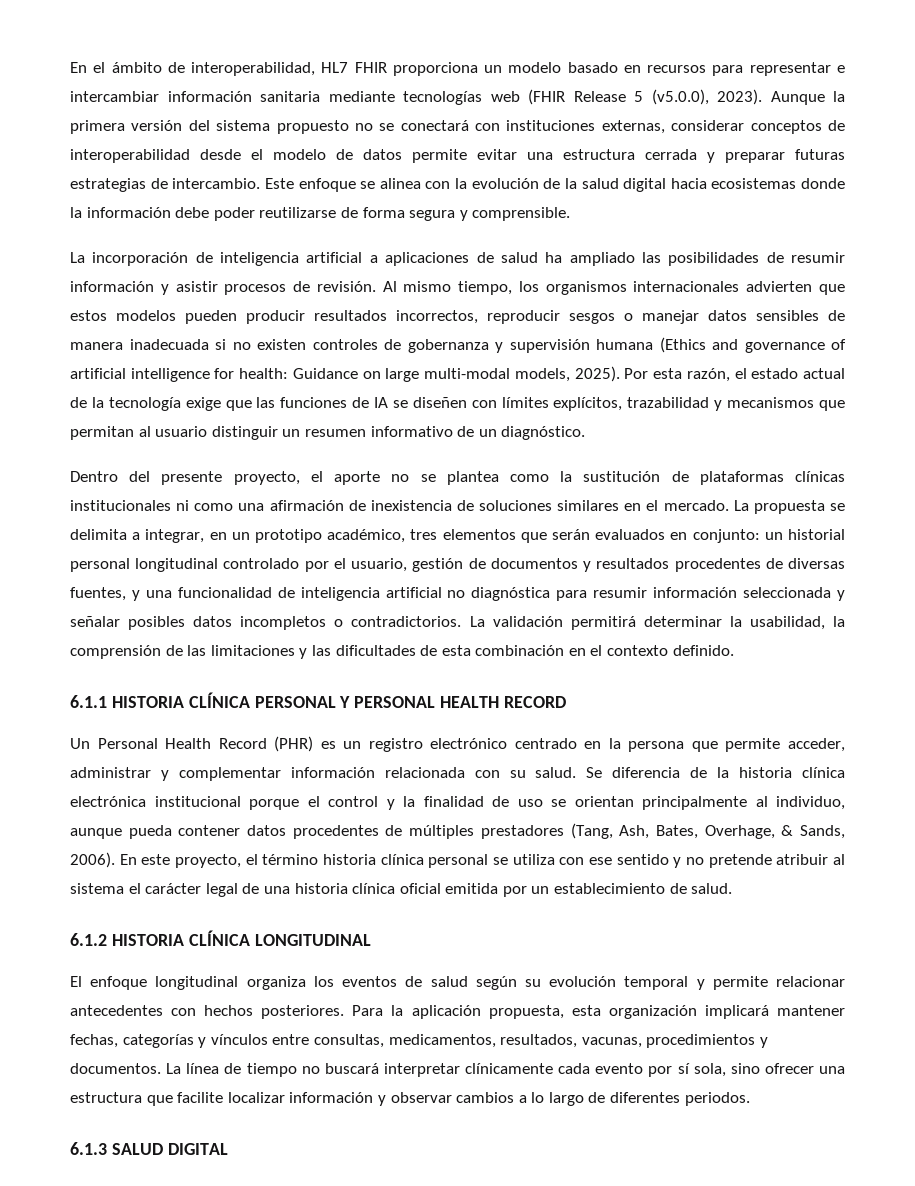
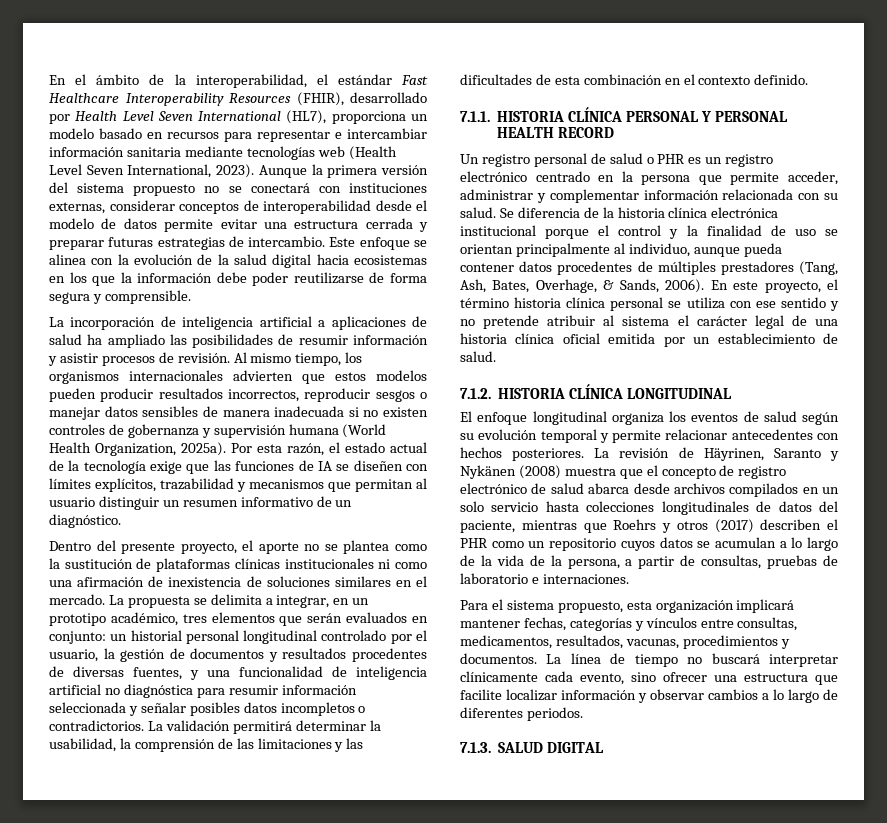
[191,62,387,76] interoperabilidad, HL7 FHIR -> [174,74,428,88] [49,92,427,106] [49,110,327,124] la interoperabilidad, el estándar Fast Healthcare Interoperability Resources (FHIR), desarrollado por Health Level Seven International (HL7),
[528,89,709,105] (FHIR Release 5 (v5.0.0), -> [348,146,397,160] [49,164,212,178] (Health Level Seven International,
[801,178,845,189] donde -> [49,272,116,286] en los que
[659,337,846,353] [70,366,620,382] (Ethics and governance of artificial intelligence for health: Guidance on large multi-modal models, 2025). -> [342,424,387,438] [49,442,226,456] (World Health Organization, 2025a).
(408, 565) none -> [103,648,115,659] la
[70,695,107,708] 6.1.1 -> [460,111,490,122] 7.1.1.
[97,736,314,752] Personal Health Record (PHR) -> [481,153,686,167] registro personal de salud o PHR
[70,933,107,946] 6.1.2 -> [460,388,491,399] 7.1.2.
[352,1005,564,1019] Para la aplicación propuesta, -> [594,447,839,461] [460,465,787,479] [460,483,839,497] [460,501,838,515] [460,519,838,533] [460,537,838,551] [460,555,838,569] [460,573,629,584] [460,599,623,613] La revisión de Häyrinen, Saranto y Nykänen (2008) muestra que el concepto de registro electrónico de salud abarca desde archivos compilados en un solo servicio hasta colecciones longitudinales de datos del paciente, mientras que Roehrs y otros (2017) describen el PHR como un repositorio cuyos datos se acumulan a lo largo de la vida de la persona, a partir de consultas, pruebas de laboratorio e internaciones. // Para el sistema propuesto,
[595,1063,726,1077] evento por sí sola, -> [580,673,624,685] evento,
[70,1142,107,1155] 6.1.3 -> [460,742,491,753] 7.1.3.

